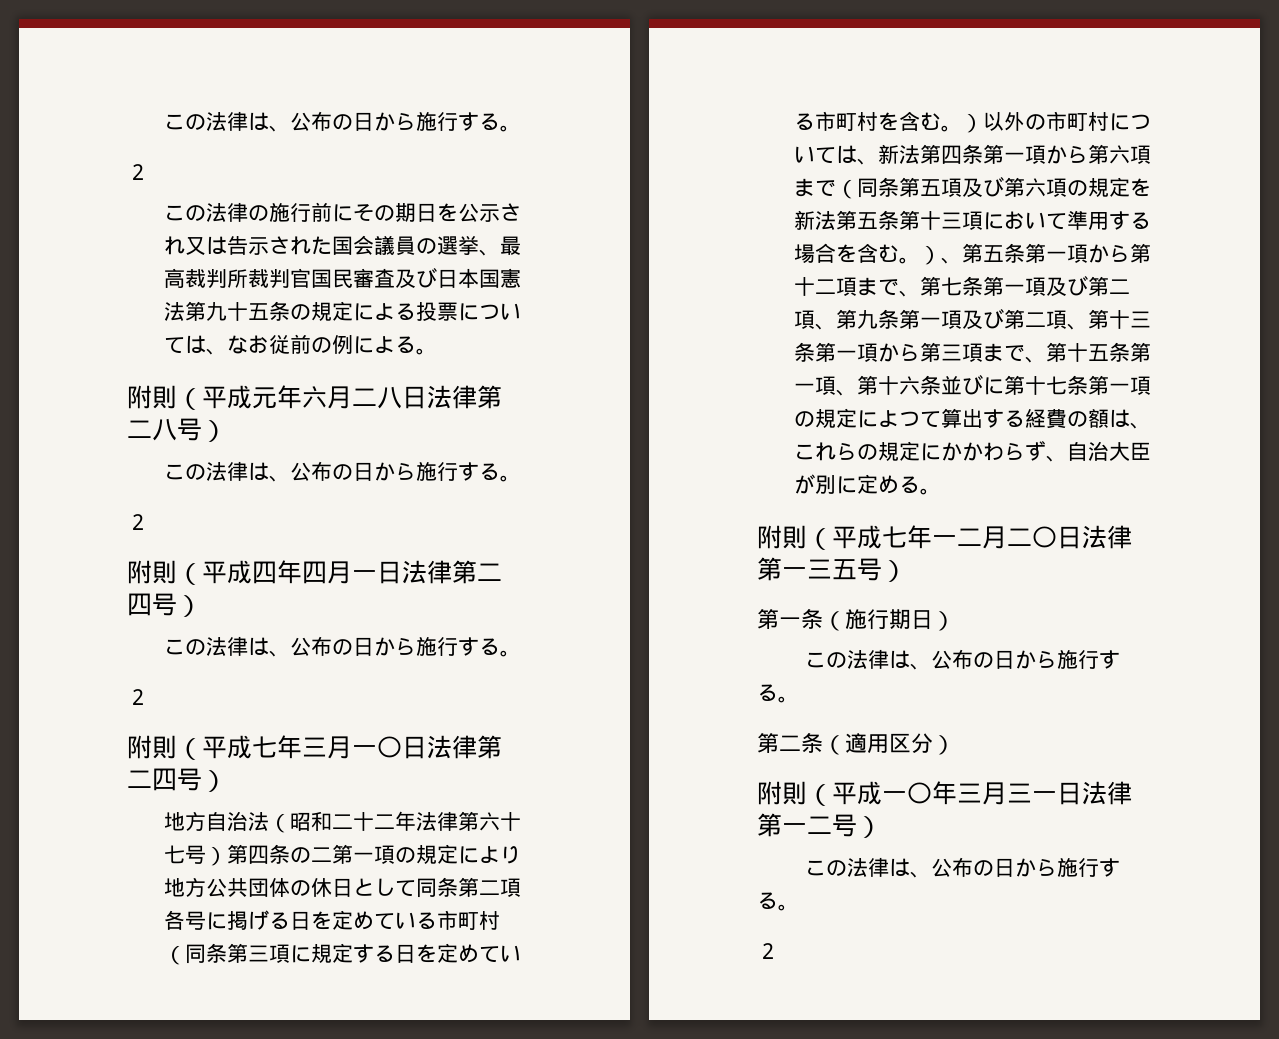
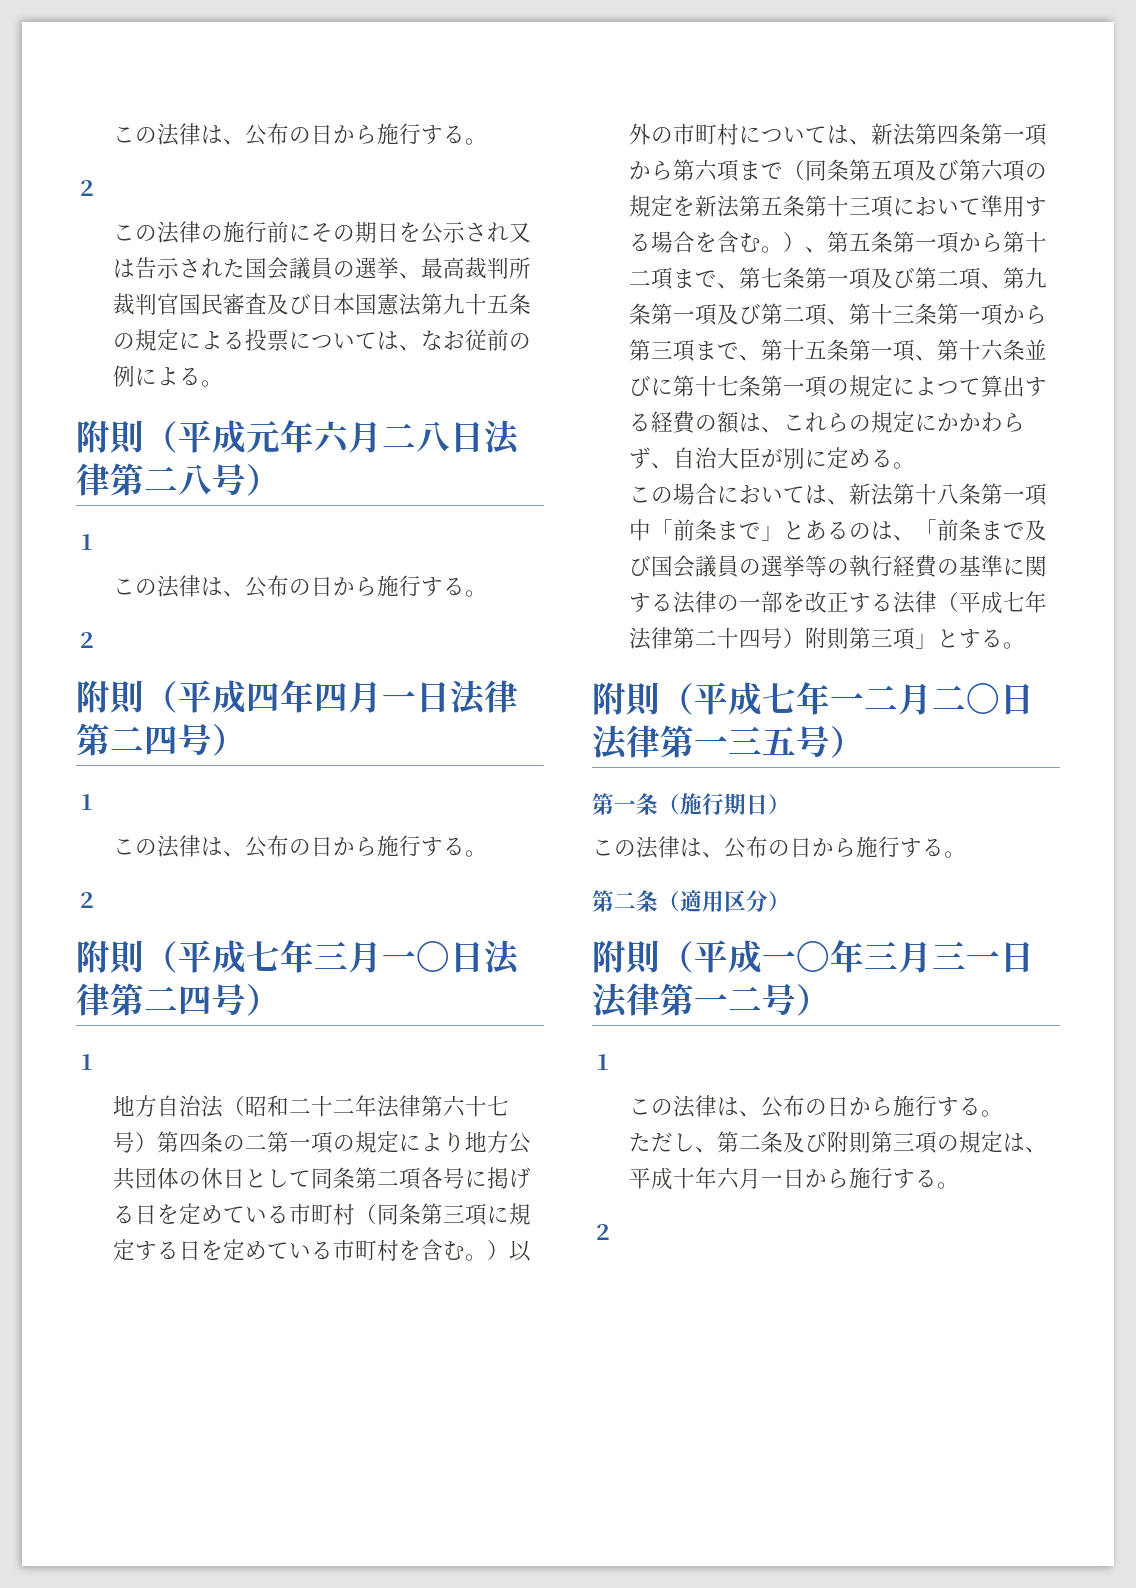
(227, 431) none -> [76,534,98,550] // １
(202, 606) none -> [76,794,98,810] // １
(227, 781) none -> [76,1054,98,1070] // １
(942, 491) none -> [629,483,1048,506] [629,519,1048,541] [629,555,1048,578] [629,591,1048,614] [629,627,1026,650] // この場合においては、新法第十八条第一項中「前条まで」とあるのは、「前条まで及び国会議員の選挙等の執行経費の基準に関する法律の一部を改正する法律（平成七年法律第二十四号）附則第三項」とする。
[805,857,1121,878] [757,892,799,911] // この法律は、公布の日から施行する。 -> [592,1054,614,1070] [629,1095,1004,1118] [629,1131,1048,1154] [629,1167,960,1190] // １ // この法律は、公布の日から施行する。 // ただし、第二条及び附則第三項の規定は、平成十年六月一日から施行する。

